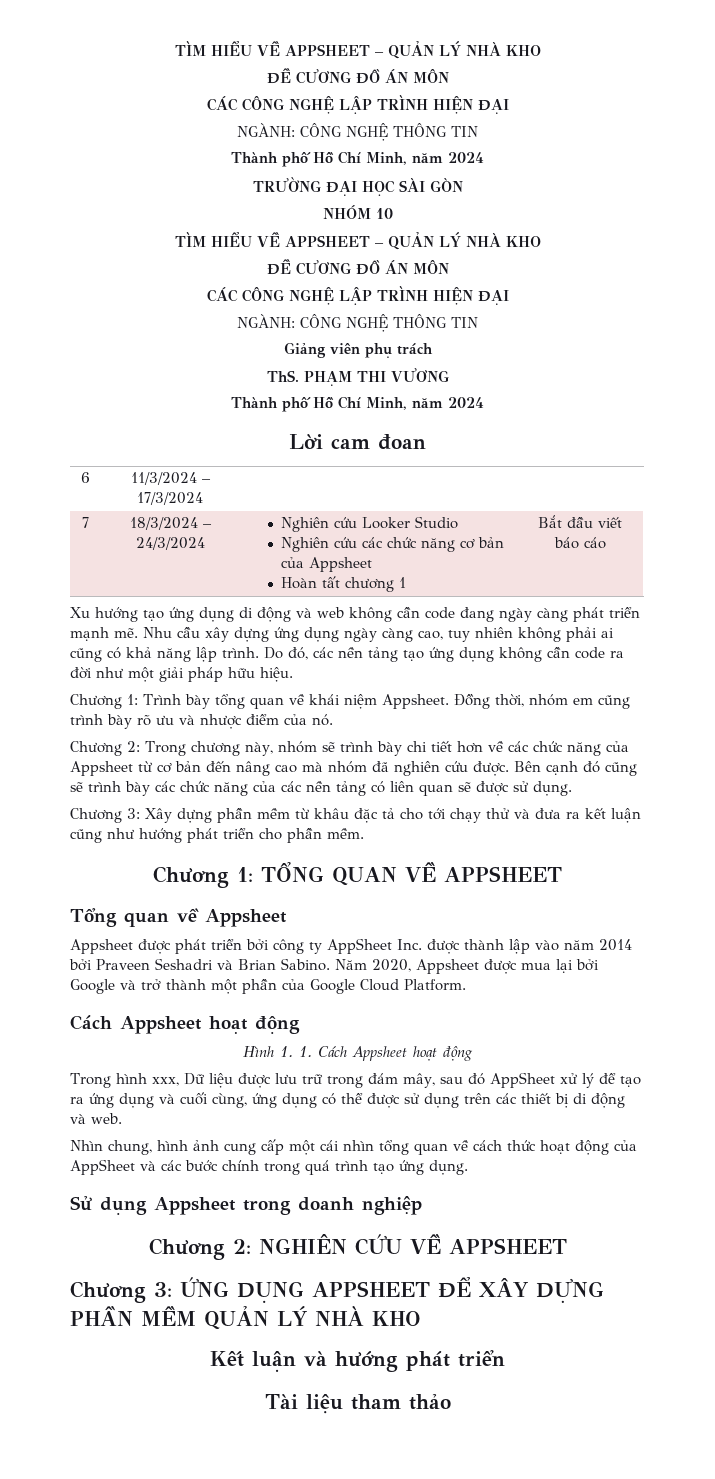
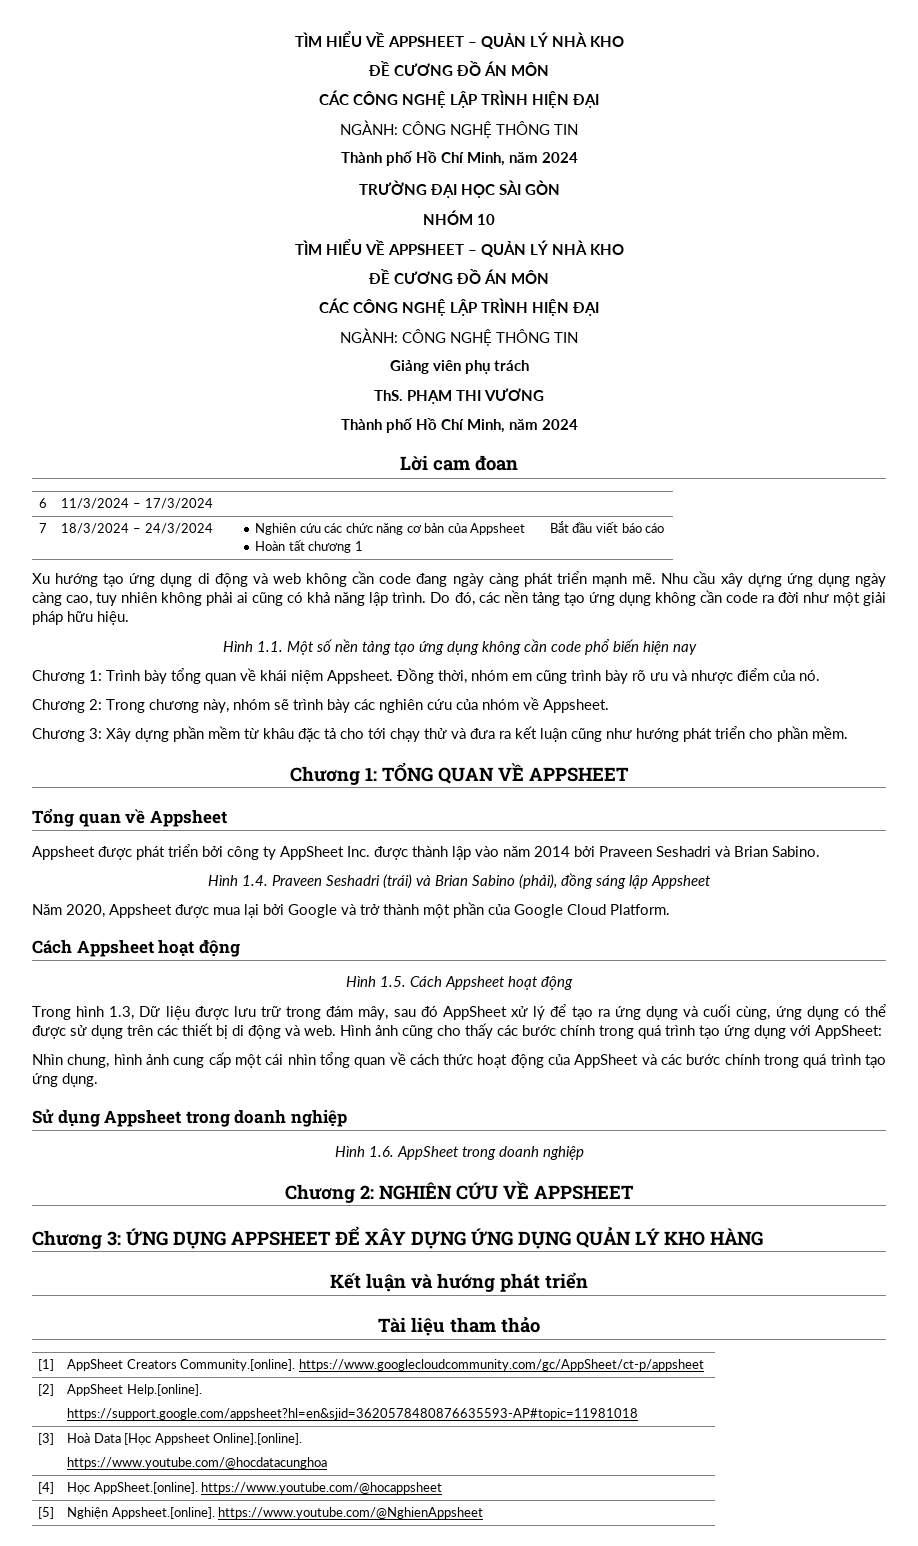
[362,516,459,529] [281,537,358,552] Looker Studio // Nghiên cứu -> (321, 528) none
(293, 674) none -> [222,639,697,655] // Hình 1.1. Một số nền tảng tạo ứng dụng không cần code phổ biến hiện nay
[406,741,629,756] [70,761,637,776] [70,781,572,796] chi tiết hơn về các chức năng của Appsheet từ cơ bản đến nâng cao mà nhóm đã nghiên cứu được. Bên cạnh đó cũng sẽ trình bày các chức năng của các nền tảng có liên quan sẽ được sử dụng. -> [354,697,609,713] các nghiên cứu của nhóm về Appsheet.
(330, 964) none -> [208,873,711,889] // Hình 1.4. Praveen Seshadri (trái) và Brian Sabino (phải), đồng sáng lập Appsheet //
[280,1046,312,1057] 1. 1. -> [380,976,406,987] 1.5.
[151,1077,179,1086] xxx, -> [109,1006,135,1020] 1.3,
(122, 1118) none -> [340,1023,882,1039] Hình ảnh cũng cho thấy các bước chính trong quá trình tạo ứng dụng với AppSheet:
(422, 1205) none -> [334,1146,584,1160] // Hình 1.6. AppSheet trong doanh nghiệp
[70,1305,421,1330] PHẦN MỀM QUẢN LÝ NHÀ KHO -> [471,1227,763,1249] ỨNG DỤNG QUẢN LÝ KHO HÀNG
(451, 1402) none -> [38,1359,55,1371] [67,1359,704,1371] [38,1384,55,1396] [67,1384,202,1396] [67,1408,639,1420] [38,1433,55,1445] [67,1433,303,1445] [67,1457,328,1469] [38,1482,55,1494] [67,1482,443,1494] [38,1507,55,1519] [67,1507,484,1519] // [1] | AppSheet Creators Community.[online]. https://www.googlecloudcommunity.com/gc/AppSheet/ct-p/appsheet // [2] | AppSheet Help.[online]. // https://support.google.com/appsheet?hl=en&sjid=3620578480876635593-AP#topic=11981018 // [3] | Hoà Data [Học Appsheet Online].[online]. // https://www.youtube.com/@hocdatacunghoa // [4] | Học AppSheet.[online]. https://www.youtube.com/@hocappsheet // [5] | Nghiện Appsheet.[online]. https://www.youtube.com/@NghienAppsheet

